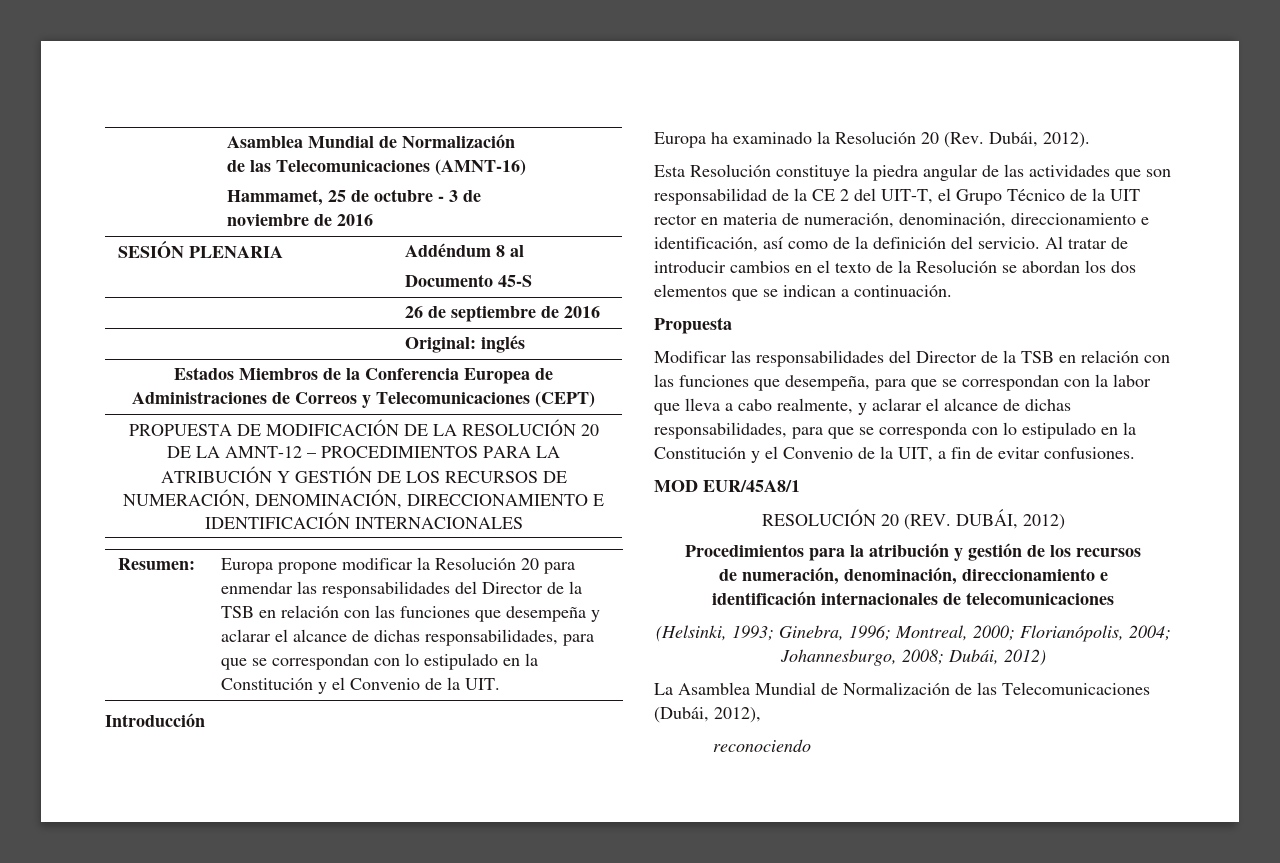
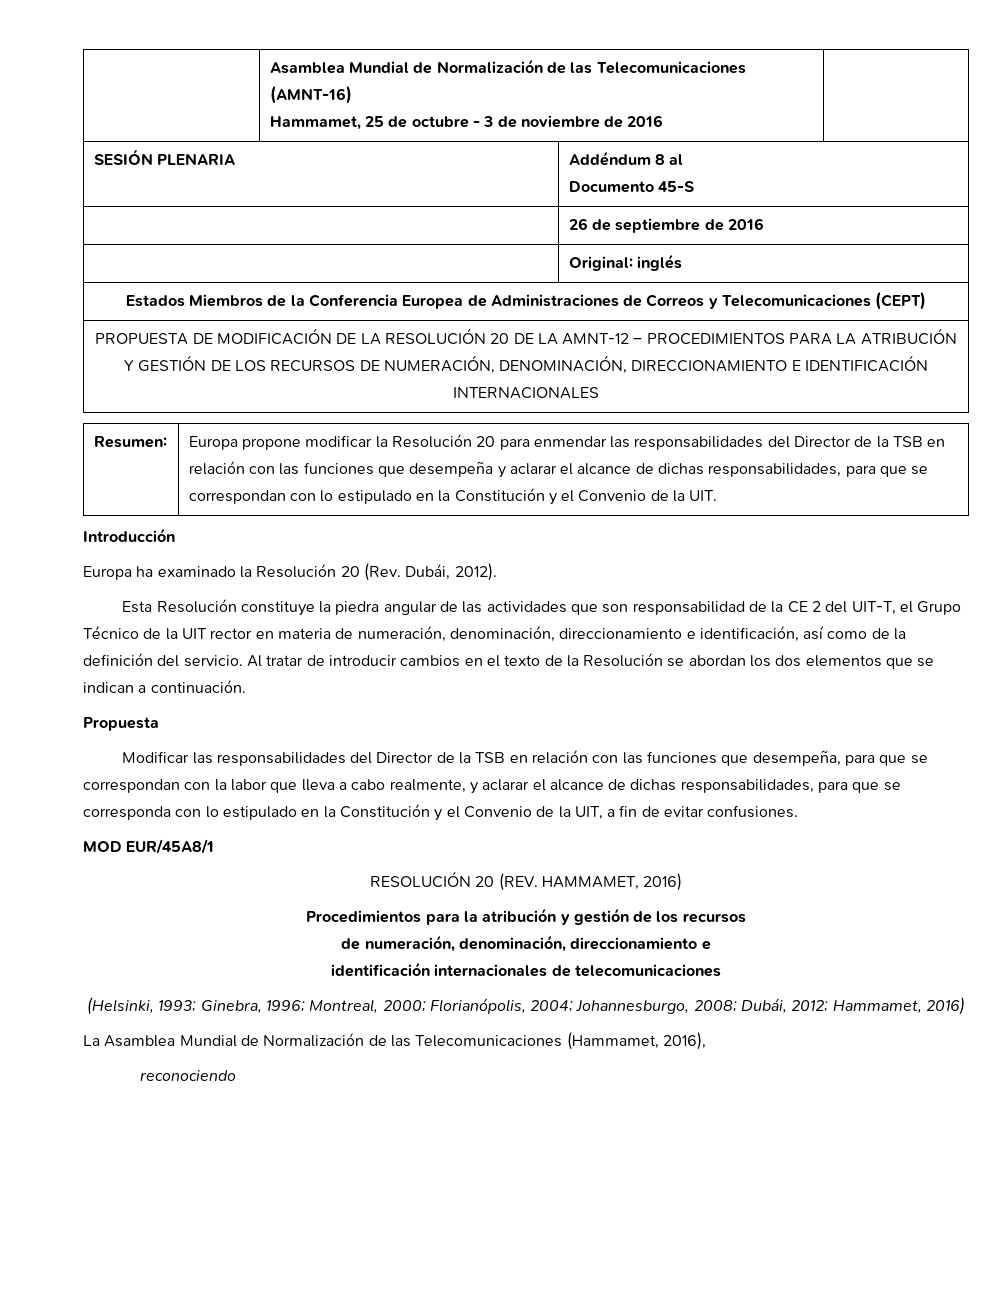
[955,509,1065,530] DUBÁI, 2012) -> [541,873,683,891] HAMMAMET, 2016)
[1003,649,1046,666] 2012) -> [791,997,966,1015] 2012; Hammamet, 2016)
[654,707,761,723] (Dubái, 2012), -> [566,1032,706,1050] (Hammamet, 2016),

